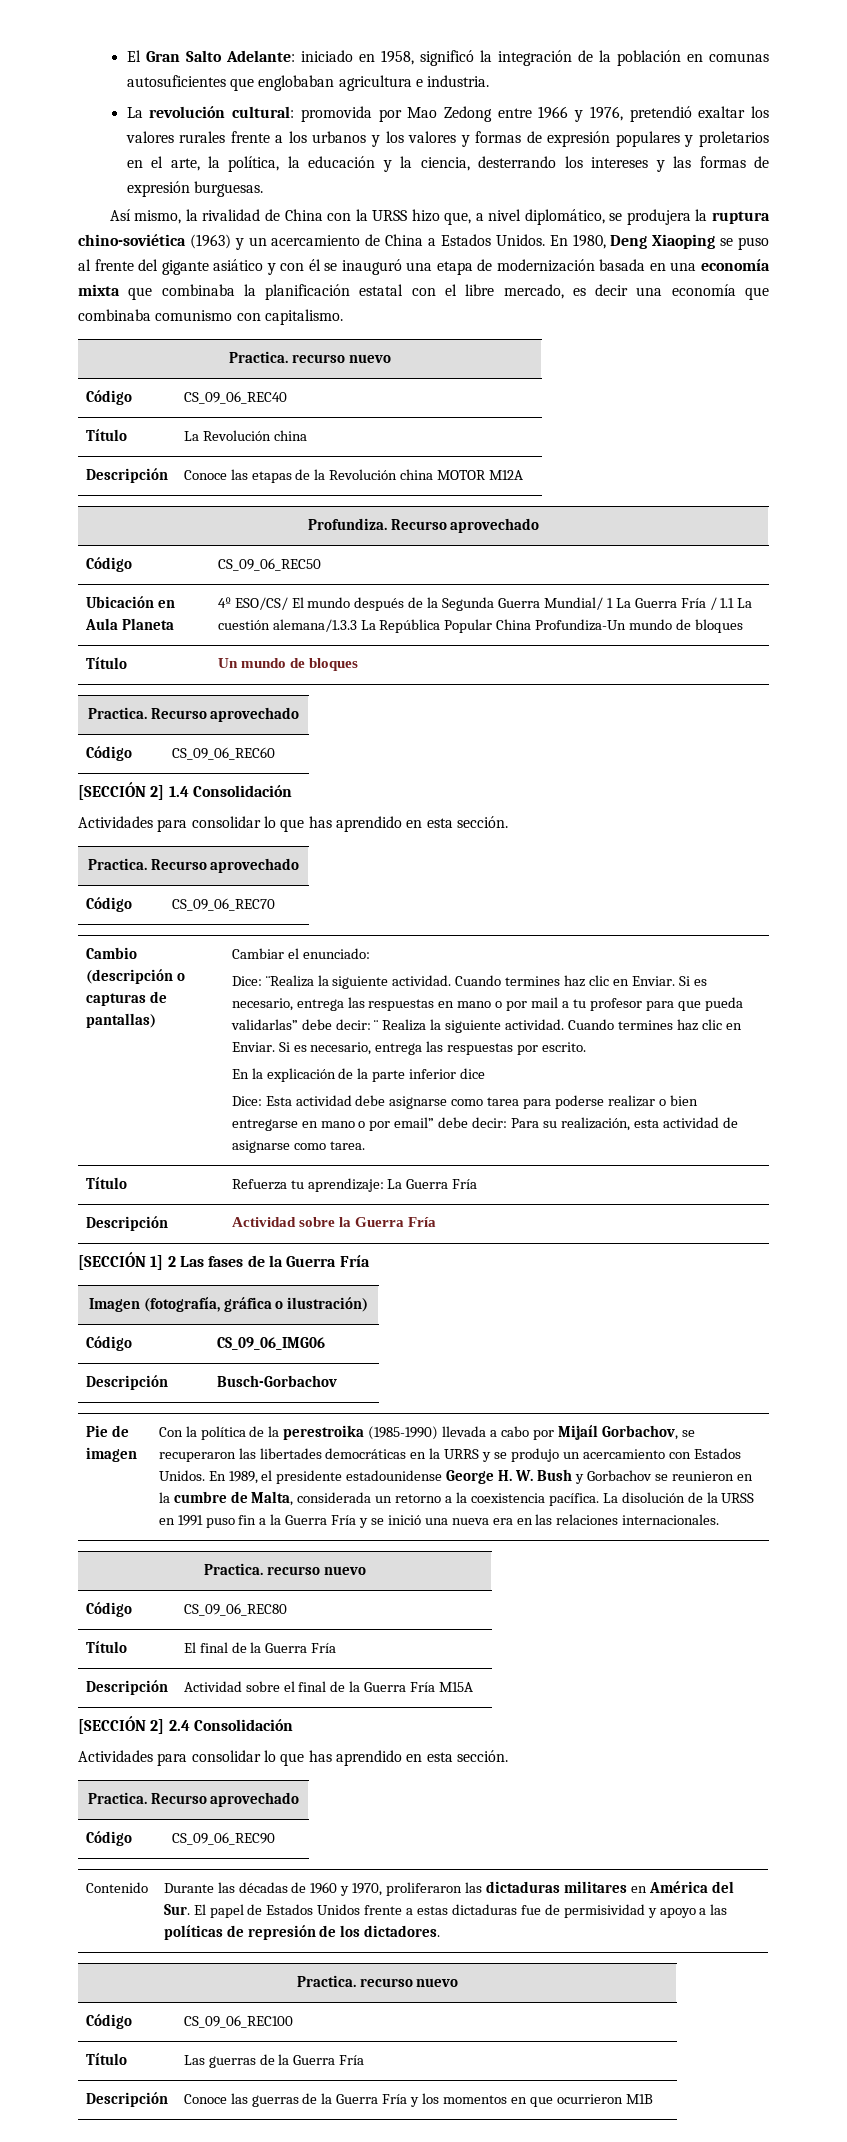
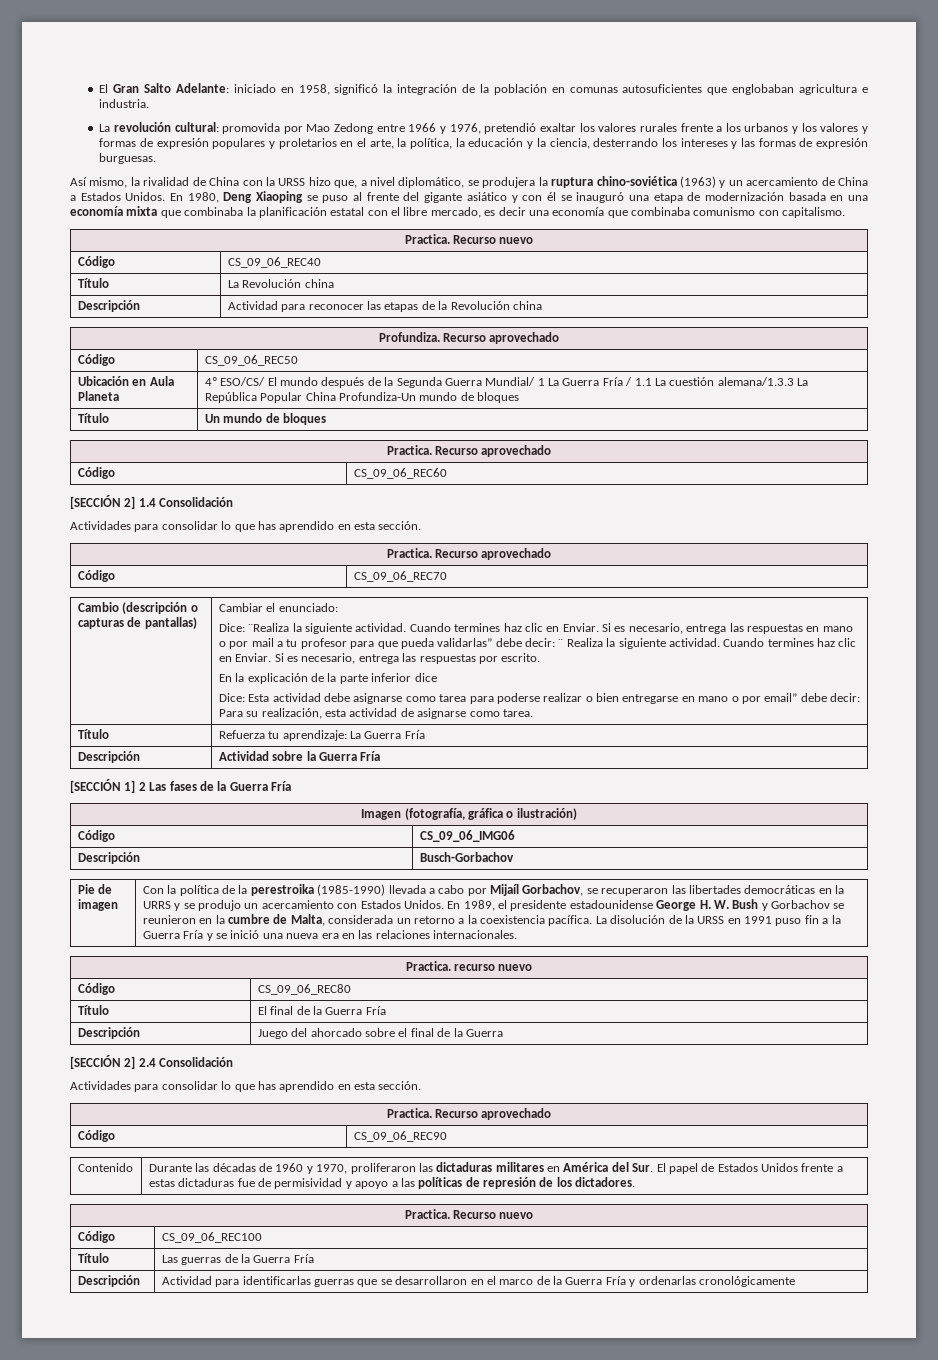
[292,354,345,363] recurso -> [453,235,496,244] Recurso
[183,470,227,480] Conoce -> [227,301,364,312] Actividad para reconocer
[437,470,524,480] MOTOR M12A -> (542, 305) none
[183,1681,242,1692] Actividad -> [257,1028,362,1039] Juego del ahorcado
[410,1682,474,1692] Fría M15A -> (503, 1033) none
[359,1978,413,1987] recurso -> [453,1210,496,1219] Recurso
[183,2093,299,2107] Conoce las guerras -> [161,1276,534,1287] Actividad para identificarlas guerras que se desarrollaron en el marco
[422,2093,653,2107] los momentos en que ocurrieron M1B -> [638,1276,795,1287] ordenarlas cronológicamente

